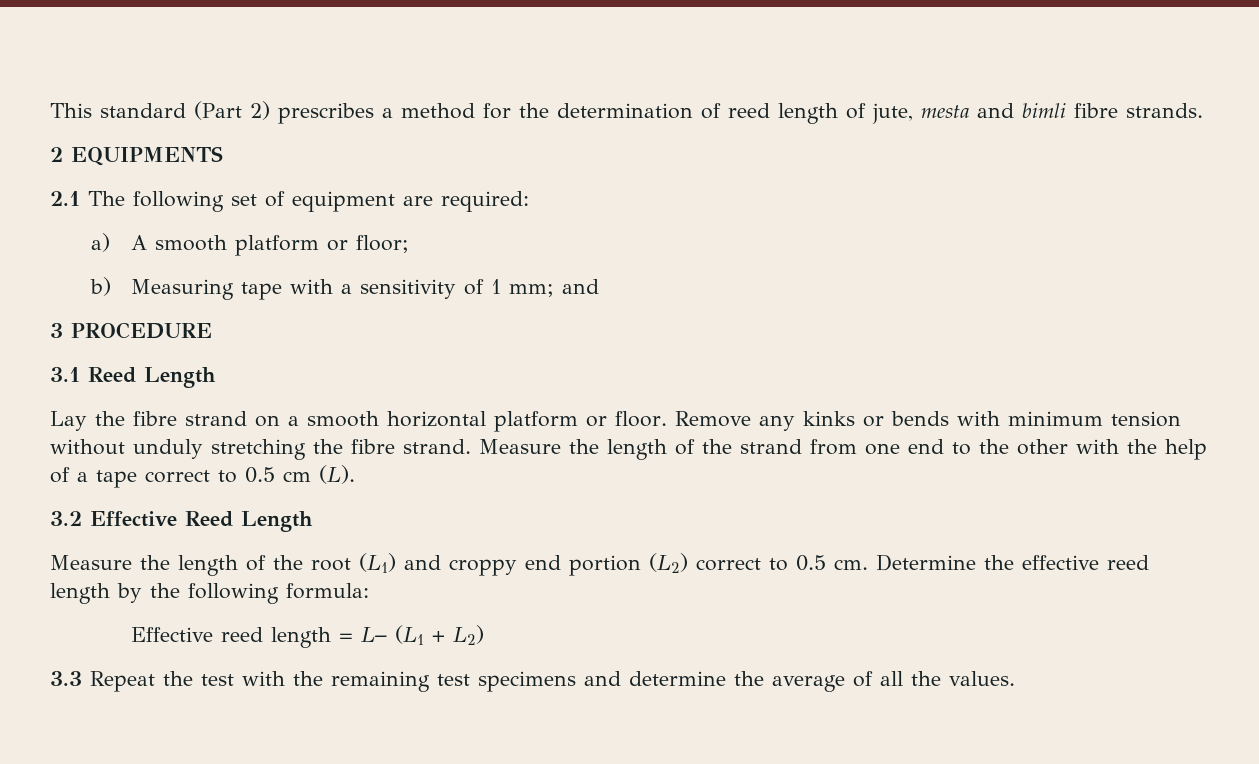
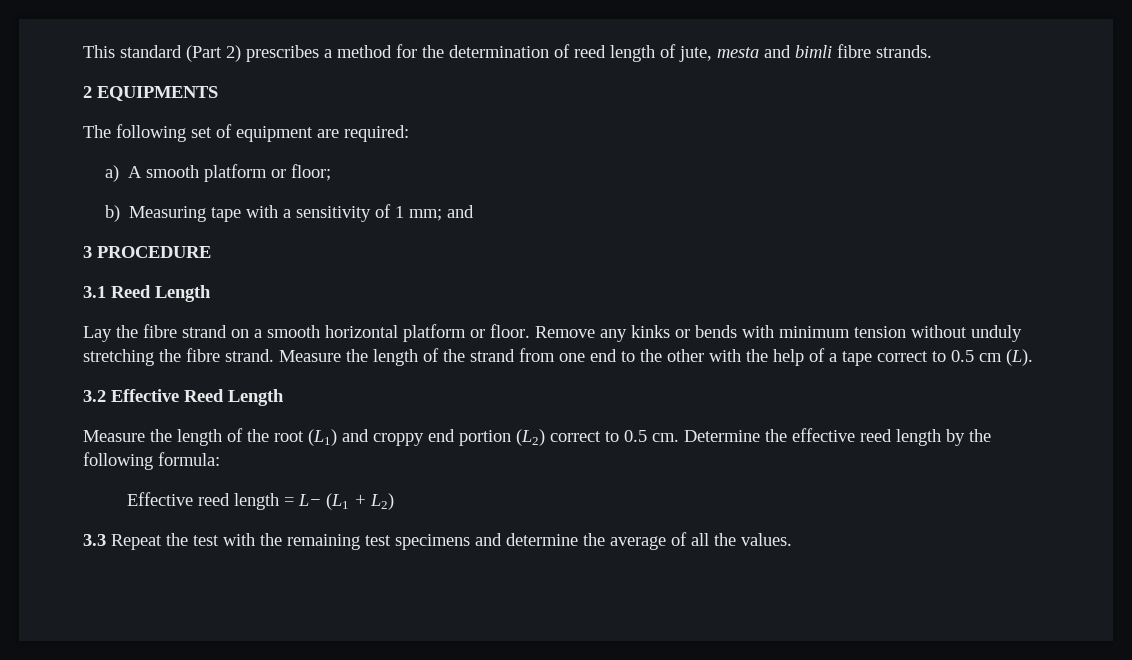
[50,191,80,206] 2.1 -> (218, 93) none

